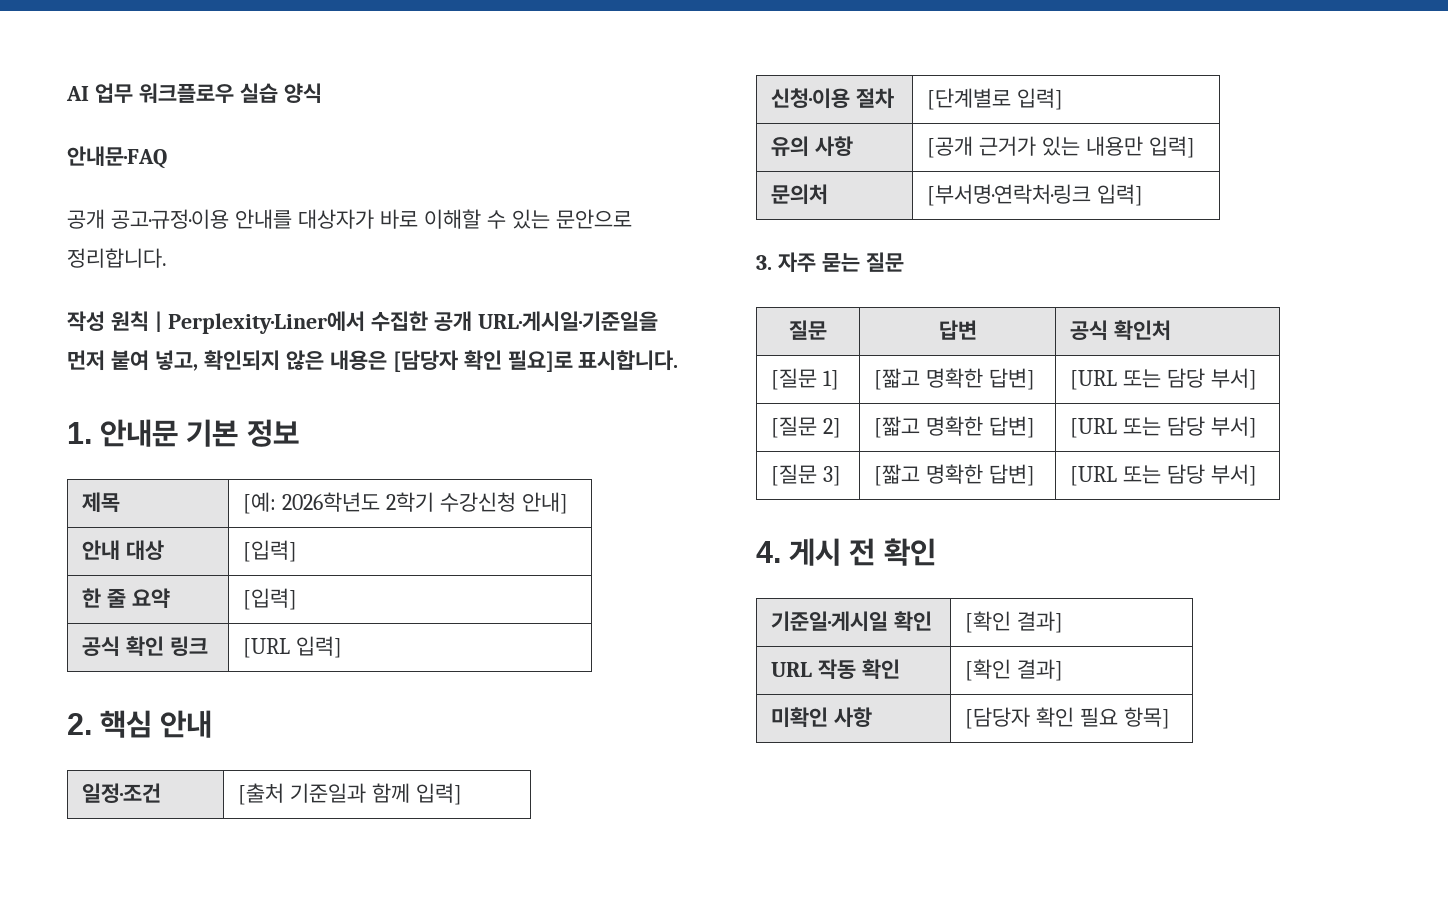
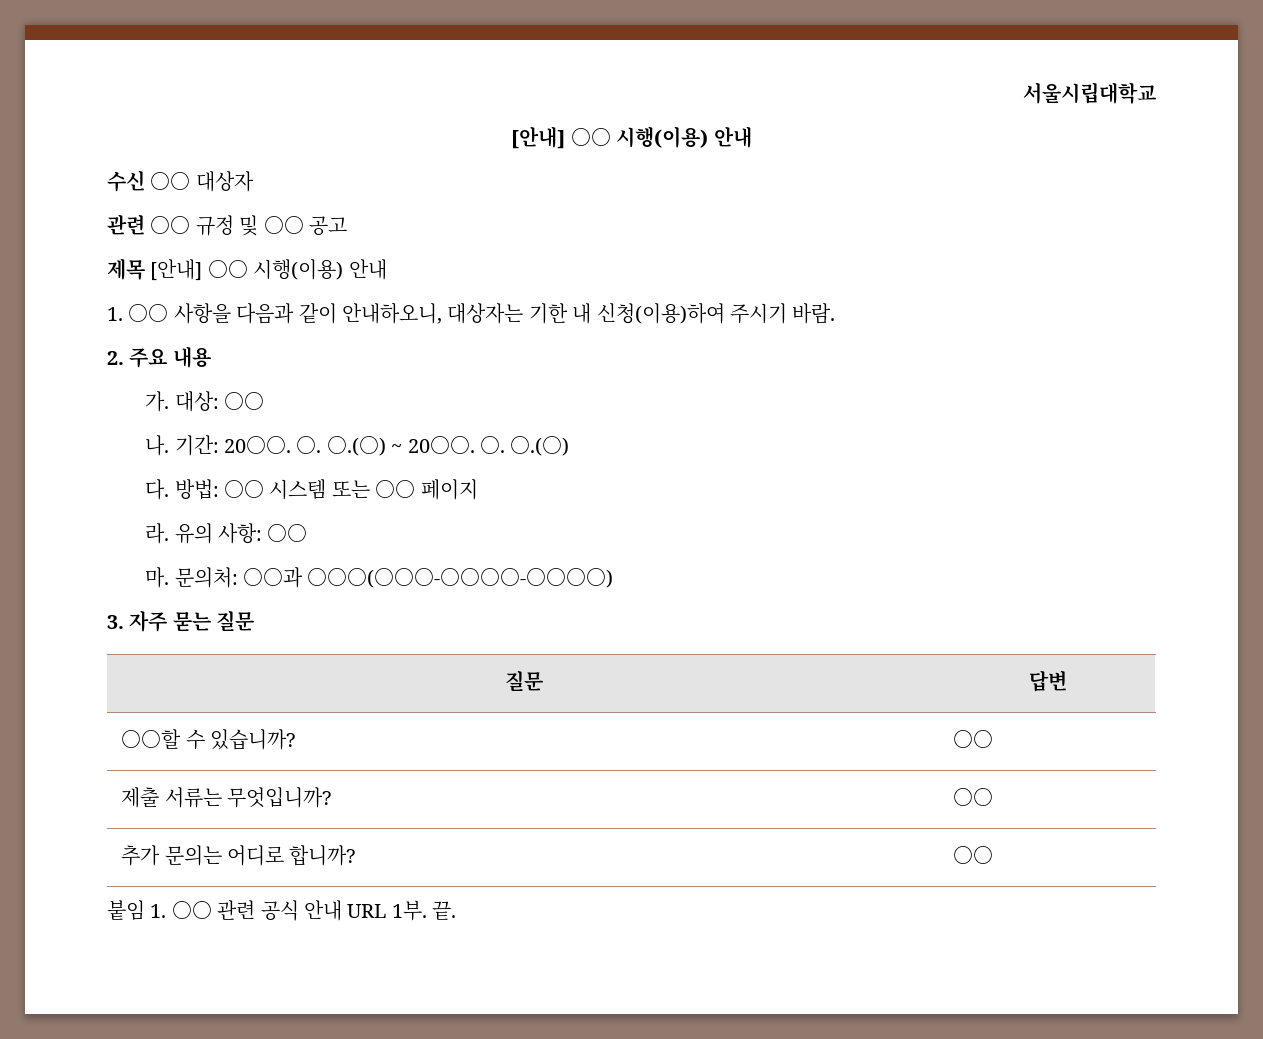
[66,83,322,103] [67,146,167,169] [67,209,632,229] [67,248,167,268] [67,311,658,334] [67,350,679,372] [67,419,299,447] [82,492,121,512] [243,492,569,514] [82,540,165,560] [243,540,298,562] [82,588,171,608] [243,588,298,610] [82,636,209,656] [243,636,343,658] [67,710,213,738] [82,783,162,803] [238,783,463,805] [771,88,895,109] [927,88,1064,110] [771,136,854,157] [927,136,1196,158] [771,184,829,205] [927,184,1144,206] AI 업무 워크플로우 실습 양식 // 안내문·FAQ // 공개 공고·규정·이용 안내를 대상자가 바로 이해할 수 있는 문안으로 정리합니다. // 작성 원칙 | Perplexity·Liner에서 수집한 공개 URL·게시일·기준일을 먼저 붙여 넣고, 확인되지 않은 내용은 [담당자 확인 필요]로 표시합니다. // 1. 안내문 기본 정보 // 제목 | [예: 2026학년도 2학기 수강신청 안내] // 안내 대상 | [입력] // 한 줄 요약 | [입력] // 공식 확인 링크 | [URL 입력] // 2. 핵심 안내 // 일정·조건 | [출처 기준일과 함께 입력] // 신청·이용 절차 | [단계별로 입력] // 유의 사항 | [공개 근거가 있는 내용만 입력] // 문의처 | [부서명·연락처·링크 입력] -> [1023,82,1156,104] [511,126,752,149] [107,170,254,192] [107,214,347,236] [107,258,387,281] [107,303,836,324] [107,346,211,368] [145,391,265,412] [145,435,570,456] [145,479,478,500] [145,523,308,544] [145,567,614,588] 서울시립대학교 // [안내] ○○ 시행(이용) 안내 // 수신 ○○ 대상자 // 관련 ○○ 규정 및 ○○ 공고 // 제목 [안내] ○○ 시행(이용) 안내 // 1. ○○ 사항을 다음과 같이 안내하오니, 대상자는 기한 내 신청(이용)하여 주시기 바람. // 2. 주요 내용 // 가. 대상: ○○ // 나. 기간: 20○○. ○. ○.(○) ~ 20○○. ○. ○.(○) // 다. 방법: ○○ 시스템 또는 ○○ 페이지 // 라. 유의 사항: ○○ // 마. 문의처: ○○과 ○○○(○○○-○○○○-○○○○)
[1070,320,1172,341] [771,368,840,390] [874,368,1036,390] [1070,368,1258,390] [771,416,842,438] [874,416,1036,438] [1070,416,1258,438] [771,464,842,486] [874,464,1036,486] [1070,464,1258,486] [756,538,936,566] [771,611,933,632] [965,611,1064,633] [771,659,901,679] [965,659,1064,681] [771,707,873,728] [965,707,1171,729] | 공식 확인처 // [질문 1] | [짧고 명확한 답변] | [URL 또는 담당 부서] // [질문 2] | [짧고 명확한 답변] | [URL 또는 담당 부서] // [질문 3] | [짧고 명확한 답변] | [URL 또는 담당 부서] // 4. 게시 전 확인 // 기준일·게시일 확인 | [확인 결과] // URL 작동 확인 | [확인 결과] // 미확인 사항 | [담당자 확인 필요 항목] -> [121,729,295,750] [953,730,994,748] [121,787,331,808] [953,788,994,806] [121,845,356,866] [953,846,994,864] [107,900,457,921] // ○○할 수 있습니까? | ○○ // 제출 서류는 무엇입니까? | ○○ // 추가 문의는 어디로 합니까? | ○○ // 붙임 1. ○○ 관련 공식 안내 URL 1부. 끝.

